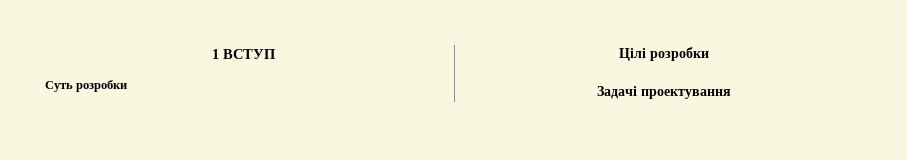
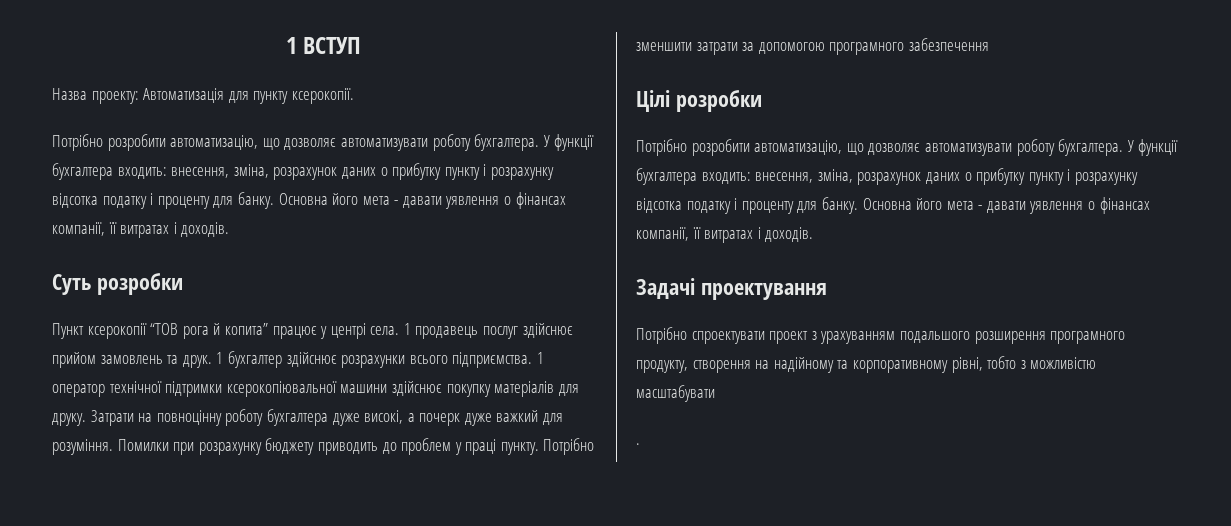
[45,80,128,92] [618,47,709,61] [596,86,731,99] Суть розробки // Цілі розробки // Задачі проектування -> [52,88,354,104] [52,134,595,151] [52,163,554,180] [52,192,566,209] [52,222,230,238] [52,273,183,295] [52,323,573,339] [52,351,544,368] [52,381,579,397] [52,409,564,426] [52,438,595,455] [636,38,989,55] [636,90,762,112] [636,139,1179,156] [636,168,1138,185] [636,197,1150,214] [636,227,814,243] [636,278,827,300] [636,327,1126,344] [636,356,1097,373] [636,385,715,402] [636,443,640,445] Назва проекту: Автоматизація для пункту ксерокопії. // Потрібно розробити автоматизацію, що дозволяє автоматизувати роботу бухгалтера. У функції бухгалтера входить: внесення, зміна, розрахунок даних о прибутку пункту і розрахунку відсотка податку і проценту для банку. Основна його мета - давати уявлення о фінансах компанії, її витратах і доходів. // Суть розробки // Пункт ксерокопії “ТОВ рога й копита” працює у центрі села. 1 продавець послуг здійснює прийом замовлень та друк. 1 бухгалтер здійснює розрахунки всього підприємства. 1 оператор технічної підтримки ксерокопіювальної машини здійснює покупку матеріалів для друку. Затрати на повноцінну роботу бухгалтера дуже високі, а почерк дуже важкий для розуміння. Помилки при розрахунку бюджету приводить до проблем у праці пункту. Потрібно зменшити затрати за допомогою програмного забезпечення // Цілі розробки // Потрібно розробити автоматизацію, що дозволяє автоматизувати роботу бухгалтера. У функції бухгалтера входить: внесення, зміна, розрахунок даних о прибутку пункту і розрахунку відсотка податку і проценту для банку. Основна його мета - давати уявлення о фінансах компанії, її витратах і доходів. // Задачі проектування // Потрібно спроектувати проект з урахуванням подальшого розширення програмного продукту, створення на надійному та корпоративному рівні, тобто з можливістю масштабувати // .

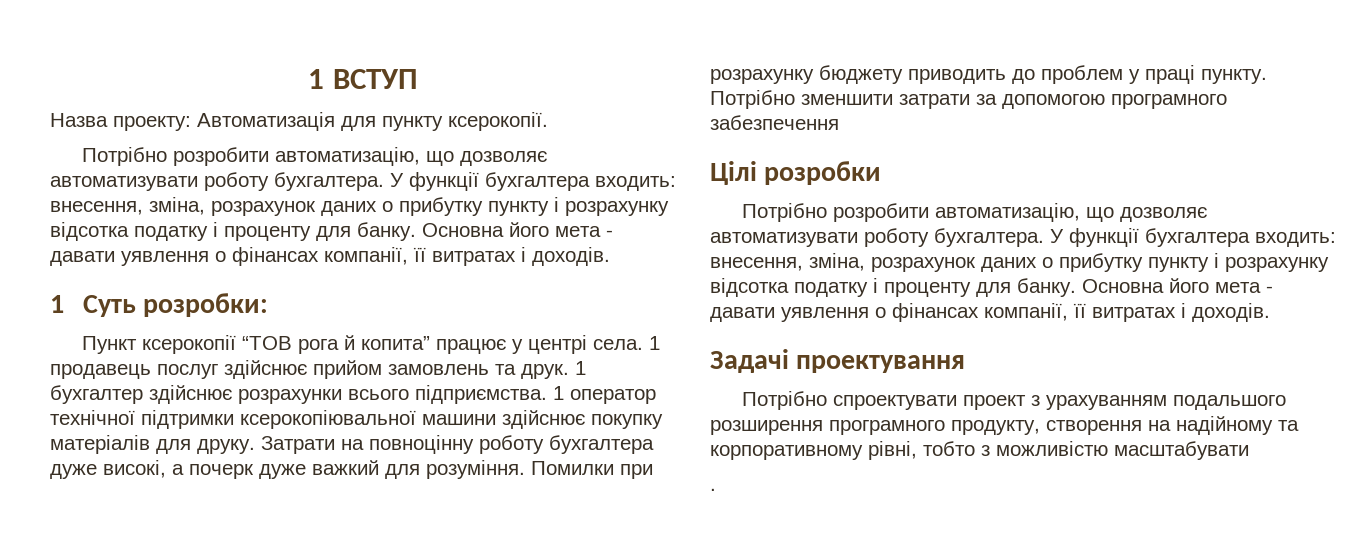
[52,273,183,295] Суть розробки -> [50,293,269,317] 1 Суть розробки:

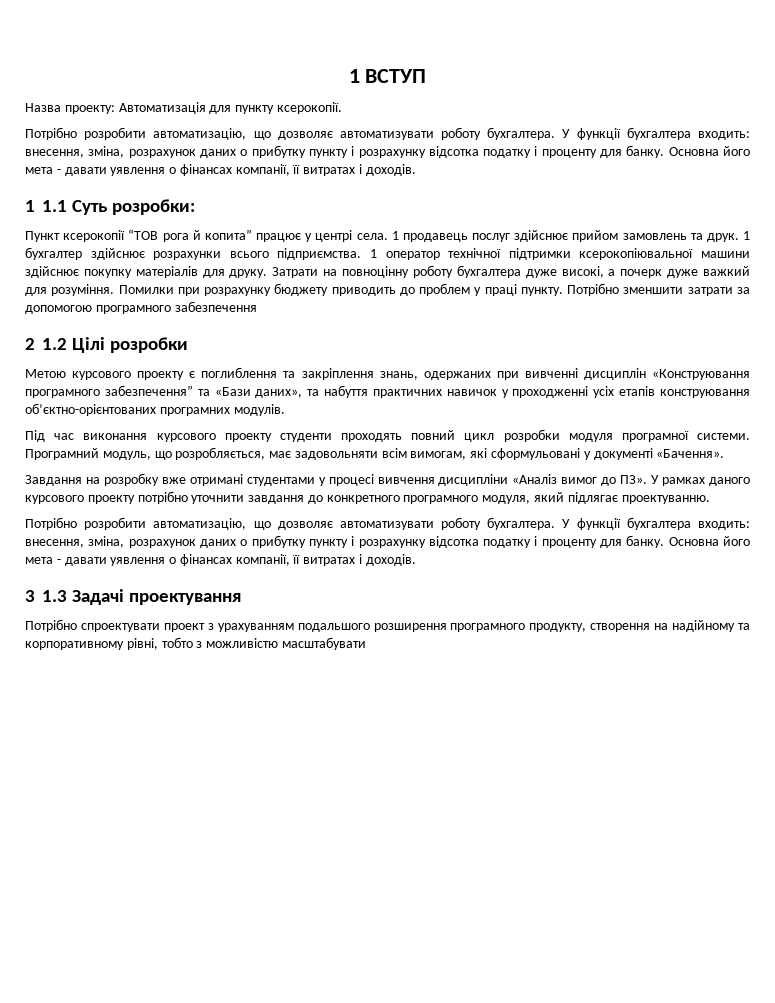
(64, 304) none -> [42,200,67,212] 1.1
(839, 122) none -> [25,338,67,350] 2 1.2
(882, 173) none -> [25,367,750,380] [25,385,750,398] [25,403,285,416] [25,429,750,442] [25,447,725,460] [25,473,750,486] [25,491,710,504] // Метою курсового проекту є поглиблення та закріплення знань, одержаних при вивченні дисциплін «Конструювання програмного забезпечення” та «Бази даних», та набуття практичних навичок у проходженні усіх етапів конструювання об’єктно-орієнтованих програмних модулів. // Під час виконання курсового проекту студенти проходять повний цикл розробки модуля програмної системи. Програмний модуль, що розробляється, має задовольняти всім вимогам, які сформульовані у документі «Бачення». // Завдання на розробку вже отримані студентами у процесі вивчення дисципліни «Аналіз вимог до ПЗ». У рамках даного курсового проекту потрібно уточнити завдання до конкретного програмного модуля, який підлягає проектуванню.
(1270, 312) none -> [25,590,67,602] 3 1.3
[710,488,716,491] // . -> (366, 643) none

